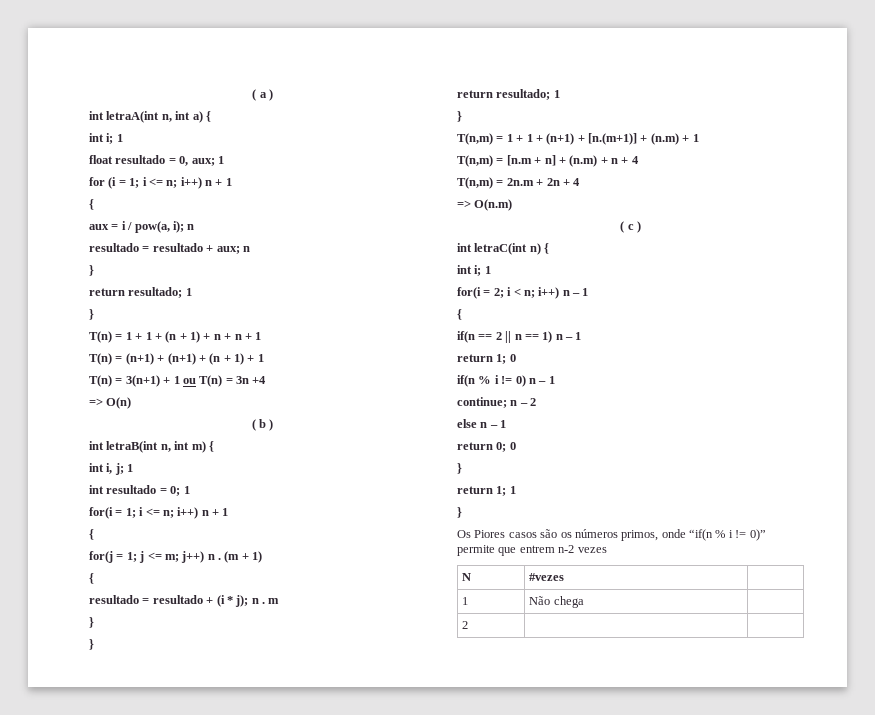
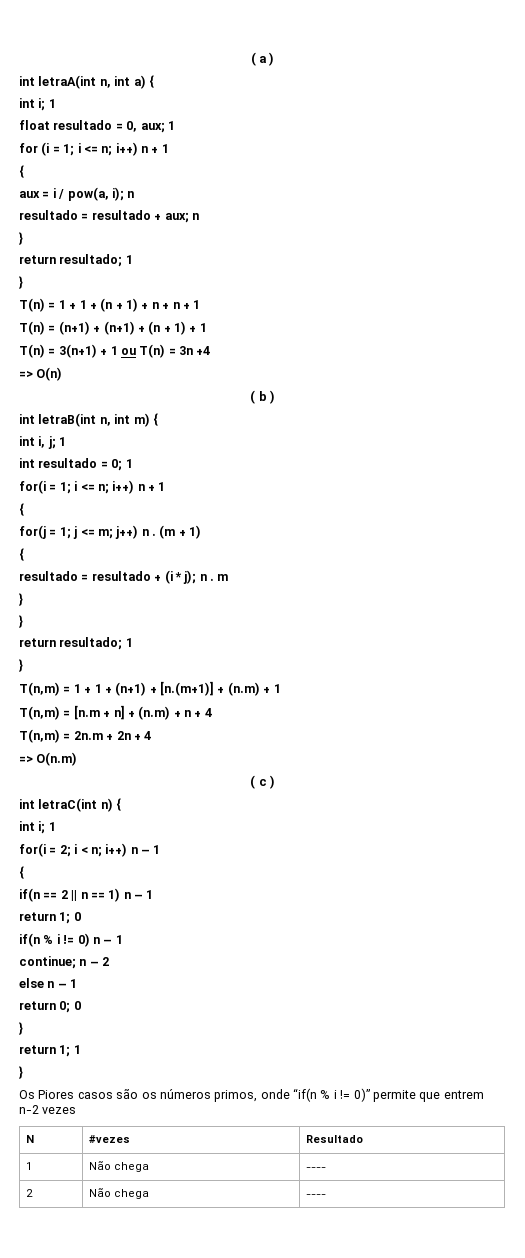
(565, 577) none -> [305,1135,363,1143] Resultado
(584, 602) none -> [305,1167,326,1170] ----
(469, 625) | -> [88,1188,149,1199] [305,1194,326,1197] Não chega | ----

